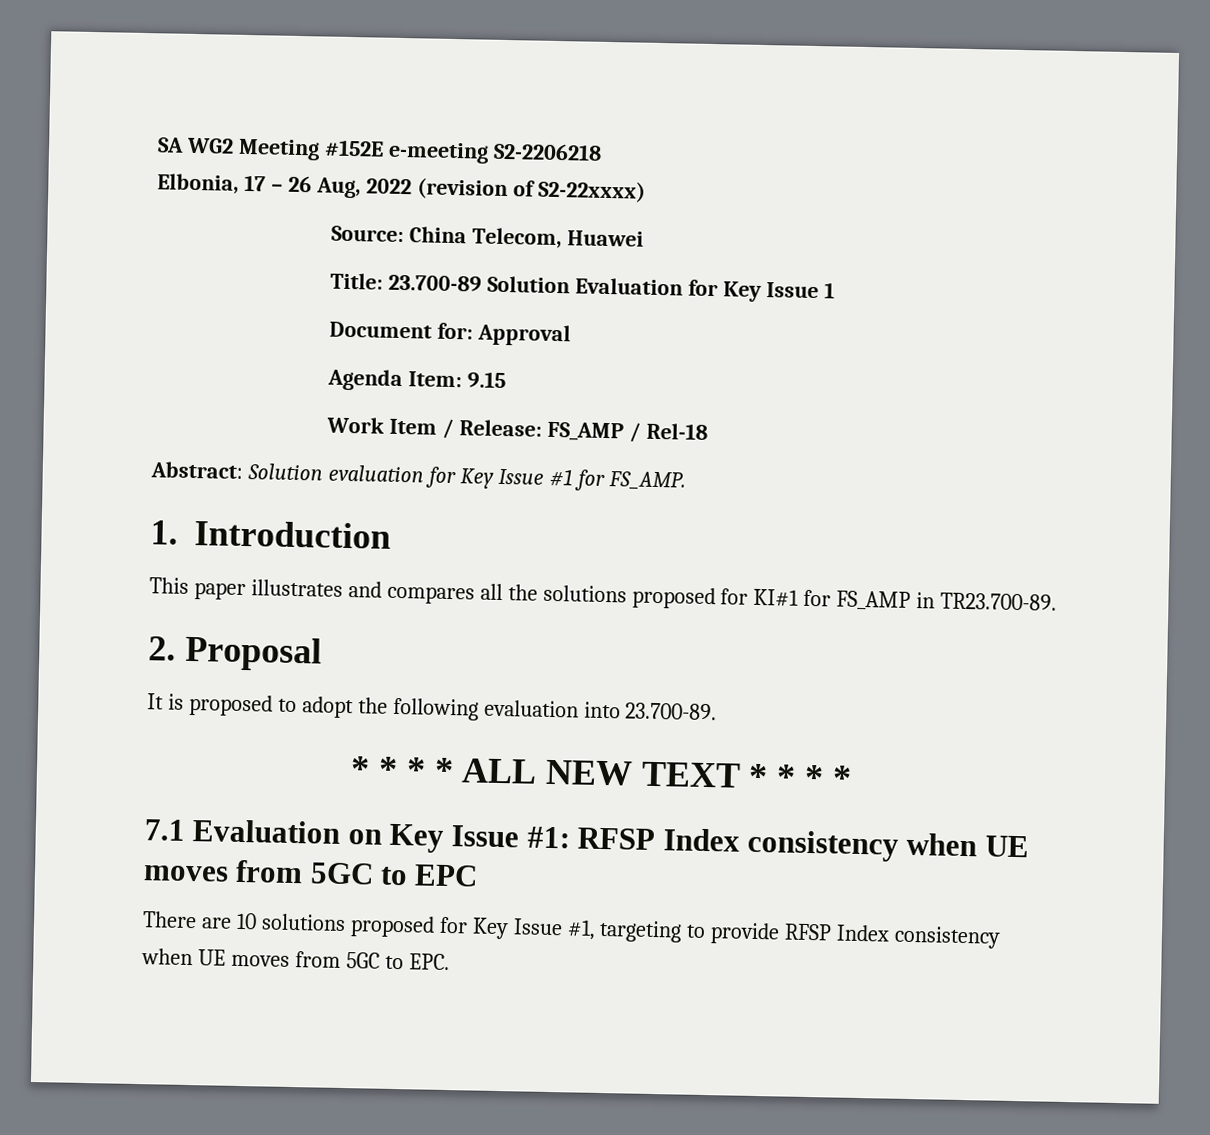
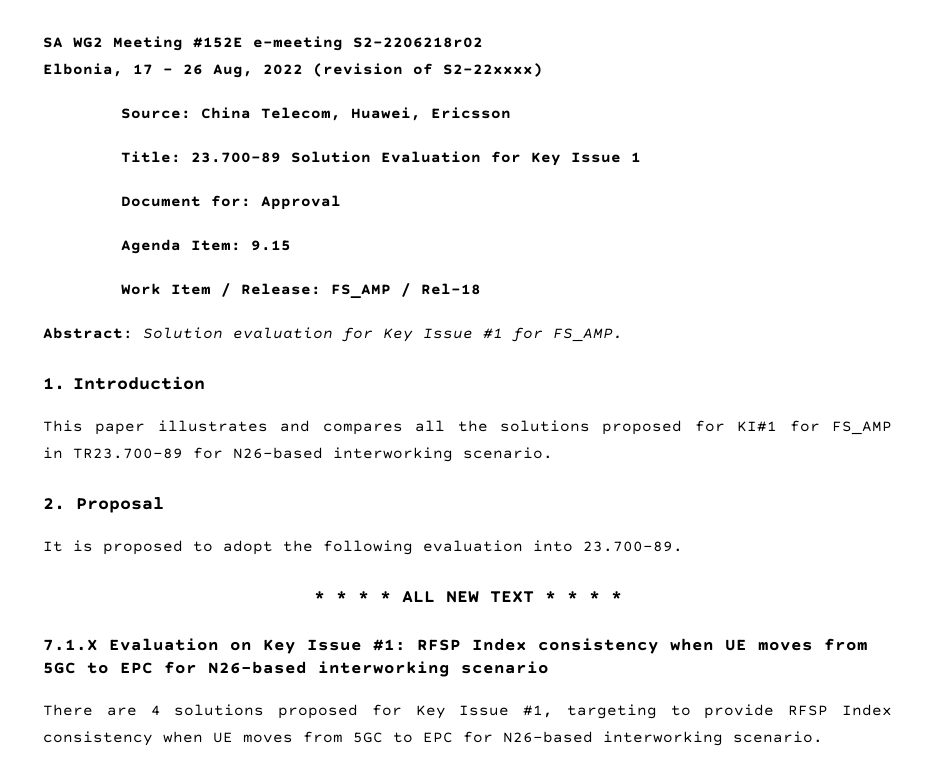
[492,142,602,161] S2-2206218 -> [353,37,483,48] S2-2206218r02
[567,230,645,247] Huawei -> [351,107,512,121] Huawei, Ericsson
[940,592,1058,611] TR23.700-89. -> [73,447,553,462] TR23.700-89 for N26-based interworking scenario.
[144,819,186,841] 7.1 -> [43,639,98,651] 7.1.X
(479, 875) none -> [164,661,549,677] for N26-based interworking scenario
[235,912,257,930] 10 -> [150,705,161,716] 4
[408,953,450,971] EPC. -> [423,731,823,746] EPC for N26-based interworking scenario.

